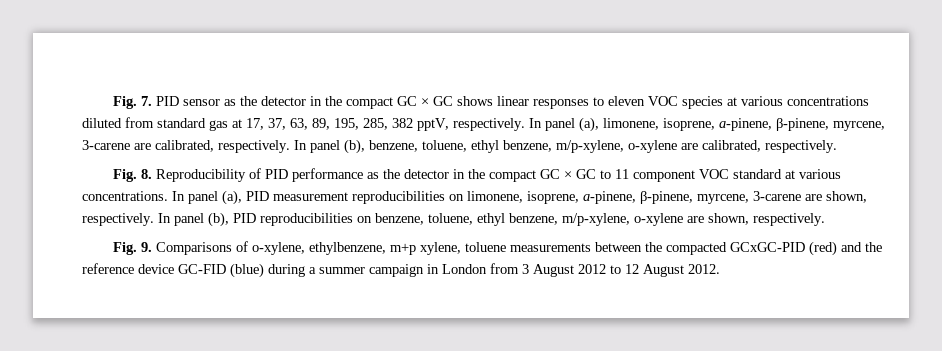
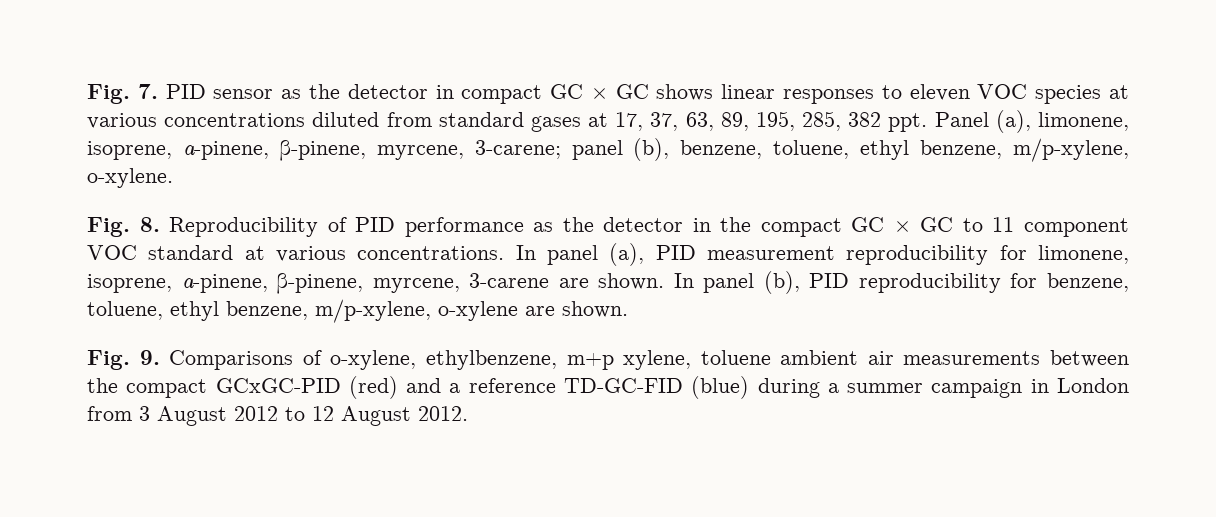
[325,96,343,106] the -> (454, 92) none
[209,120,228,131] gas -> [530,116,581,132] gases
[417,118,575,131] pptV, respectively. In panel -> [888,112,989,132] ppt. Panel
[82,140,307,153] 3-carene are calibrated, respectively. In -> [474,140,561,159] 3-carene;
[628,140,837,153] o-xylene are calibrated, respectively. -> [87,168,173,188] o-xylene.
[352,191,867,204] [82,213,154,226] reproducibilities on limonene, isoprene, a-pinene, β-pinene, myrcene, 3-carene are shown, respectively. -> [846,245,1129,265] [87,273,665,294] reproducibility for limonene, isoprene, a-pinene, β-pinene, myrcene, 3-carene are shown.
[260,213,825,226] reproducibilities on benzene, toluene, ethyl benzene, m/p-xylene, o-xylene are shown, respectively. -> [858,273,1129,293] [87,299,628,323] reproducibility for benzene, toluene, ethyl benzene, m/p-xylene, o-xylene are shown.
(507, 247) none -> [780,350,894,365] ambient air
[666,242,728,255] compacted -> [126,379,208,398] compact
[865,242,883,252] [82,263,226,274] the reference device GC-FID -> [449,378,683,393] a reference TD-GC-FID

